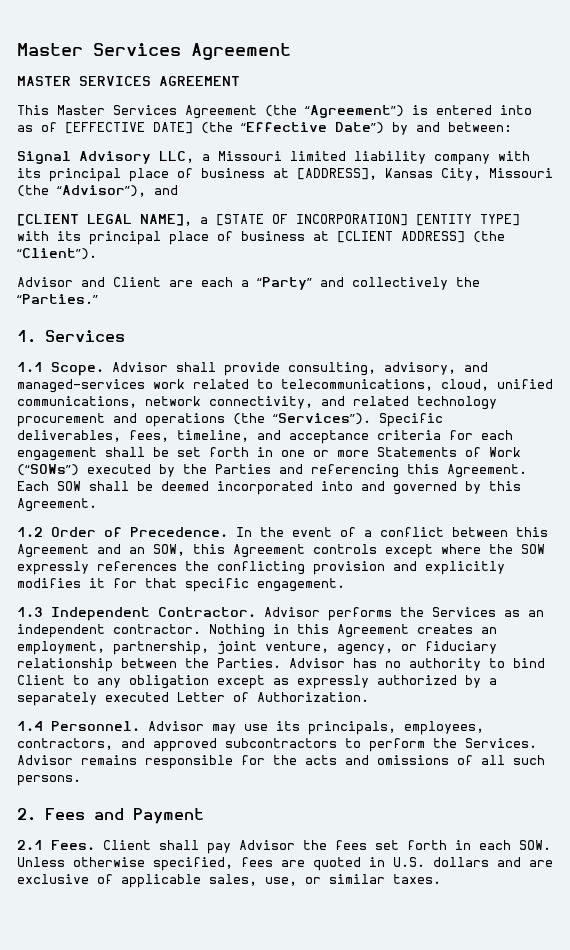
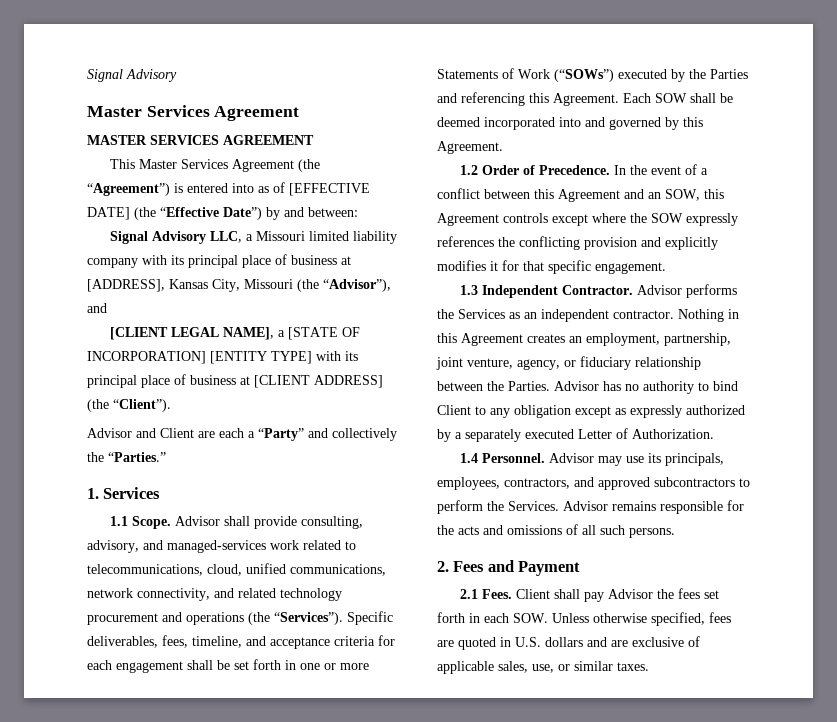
(17, 49) none -> [87,69,177,82] Signal Advisory //

